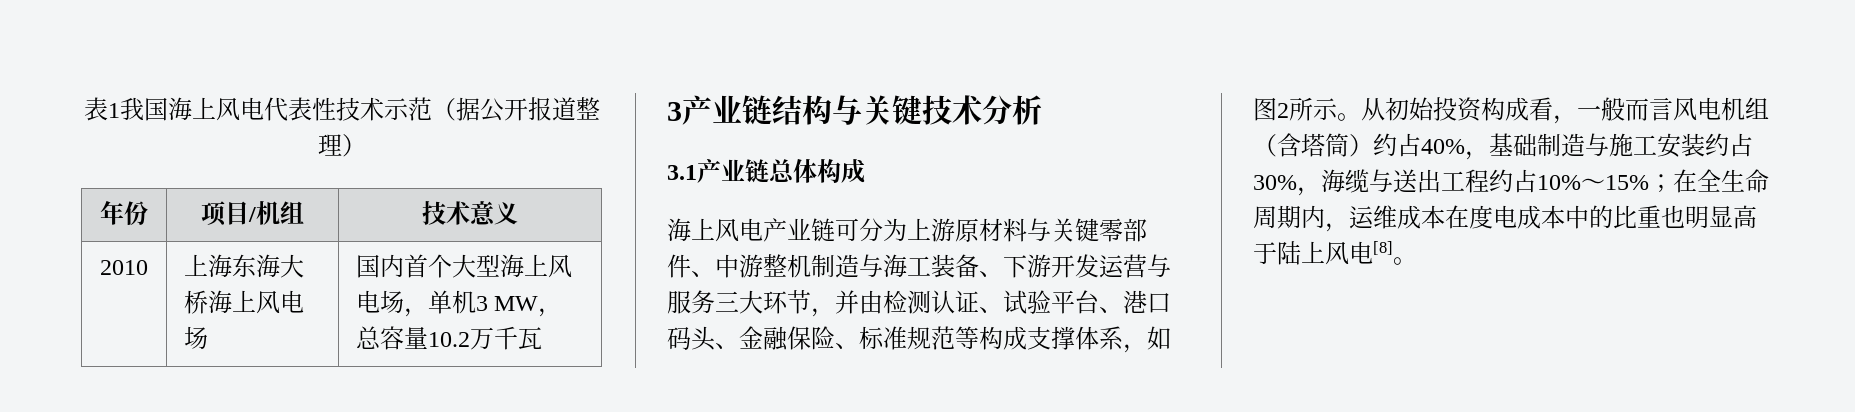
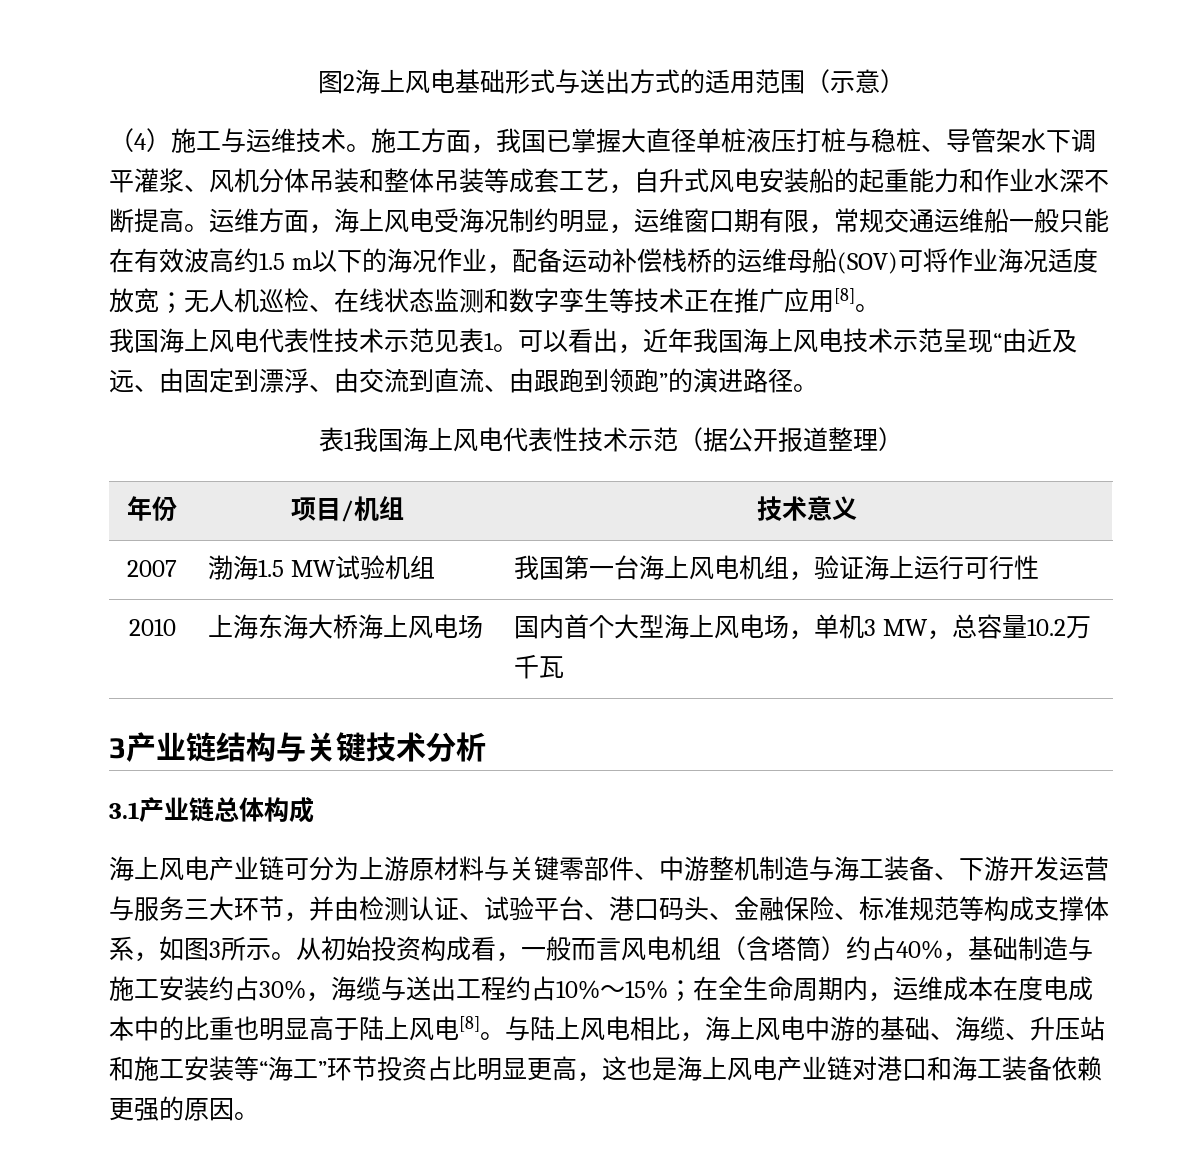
(83, 109) none -> [317,69,905,94] [109,128,1096,154] [109,168,1109,194] [109,208,1109,234] [109,248,1098,274] [109,288,855,314] [855,304,880,312] [109,328,1077,354] [109,368,818,393] 图2海上风电基础形式与送出方式的适用范围（示意） // （4）施工与运维技术。施工方面，我国已掌握大直径单桩液压打桩与稳桩、导管架水下调平灌浆、风机分体吊装和整体吊装等成套工艺，自升式风电安装船的起重能力和作业水深不断提高。运维方面，海上风电受海况制约明显，运维窗口期有限，常规交通运维船一般只能在有效波高约1.5 m以下的海况作业，配备运动补偿栈桥的运维母船(SOV)可将作业海况适度放宽；无人机巡检、在线状态监测和数字孪生等技术正在推广应用[8]。 // 我国海上风电代表性技术示范见表1。可以看出，近年我国海上风电技术示范呈现“由近及远、由固定到漂浮、由交流到直流、由跟跑到领跑”的演进路径。 //
(518, 213) none -> [127,560,177,577] [208,555,436,580] [514,555,1040,581] // 2007 | 渤海1.5 MW试验机组 | 我国第一台海上风电机组，验证海上运行可行性
[1277,103,1289,118] 2 -> [209,941,221,958] 3
(1417, 261) none -> [505,1016,1105,1042] [109,1056,1102,1082] [109,1096,259,1121] 与陆上风电相比，海上风电中游的基础、海缆、升压站和施工安装等“海工”环节投资占比明显更高，这也是海上风电产业链对港口和海工装备依赖更强的原因。

